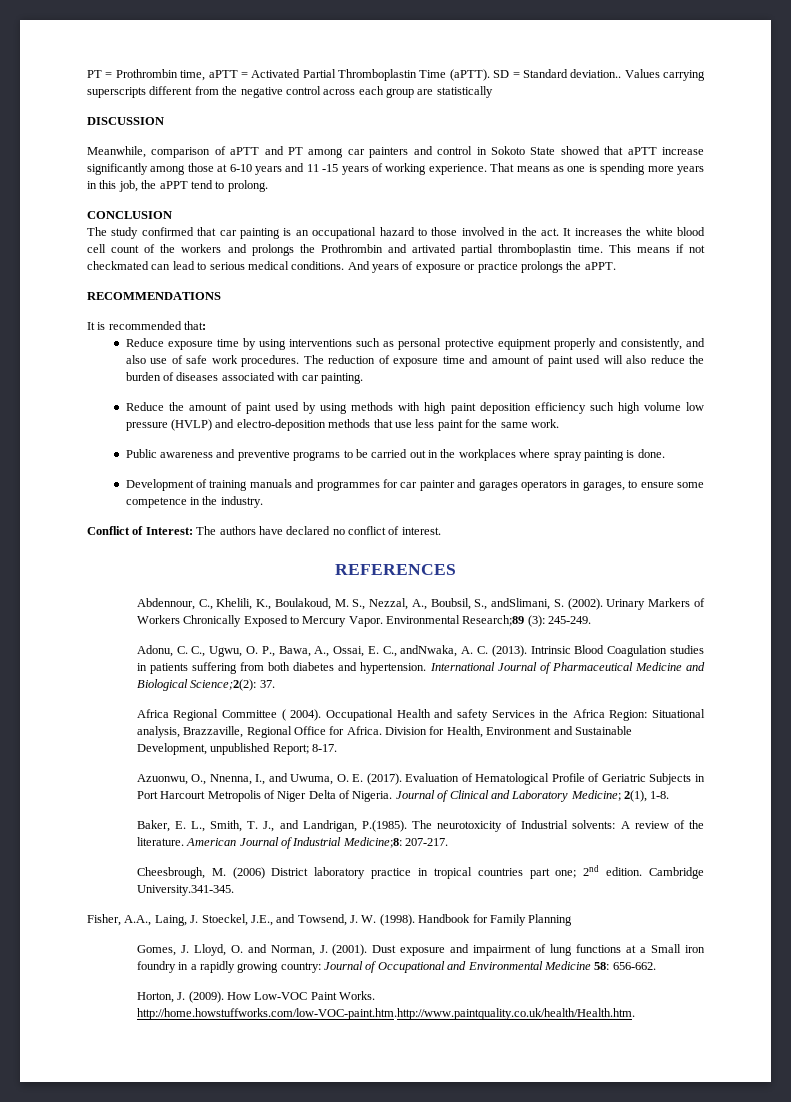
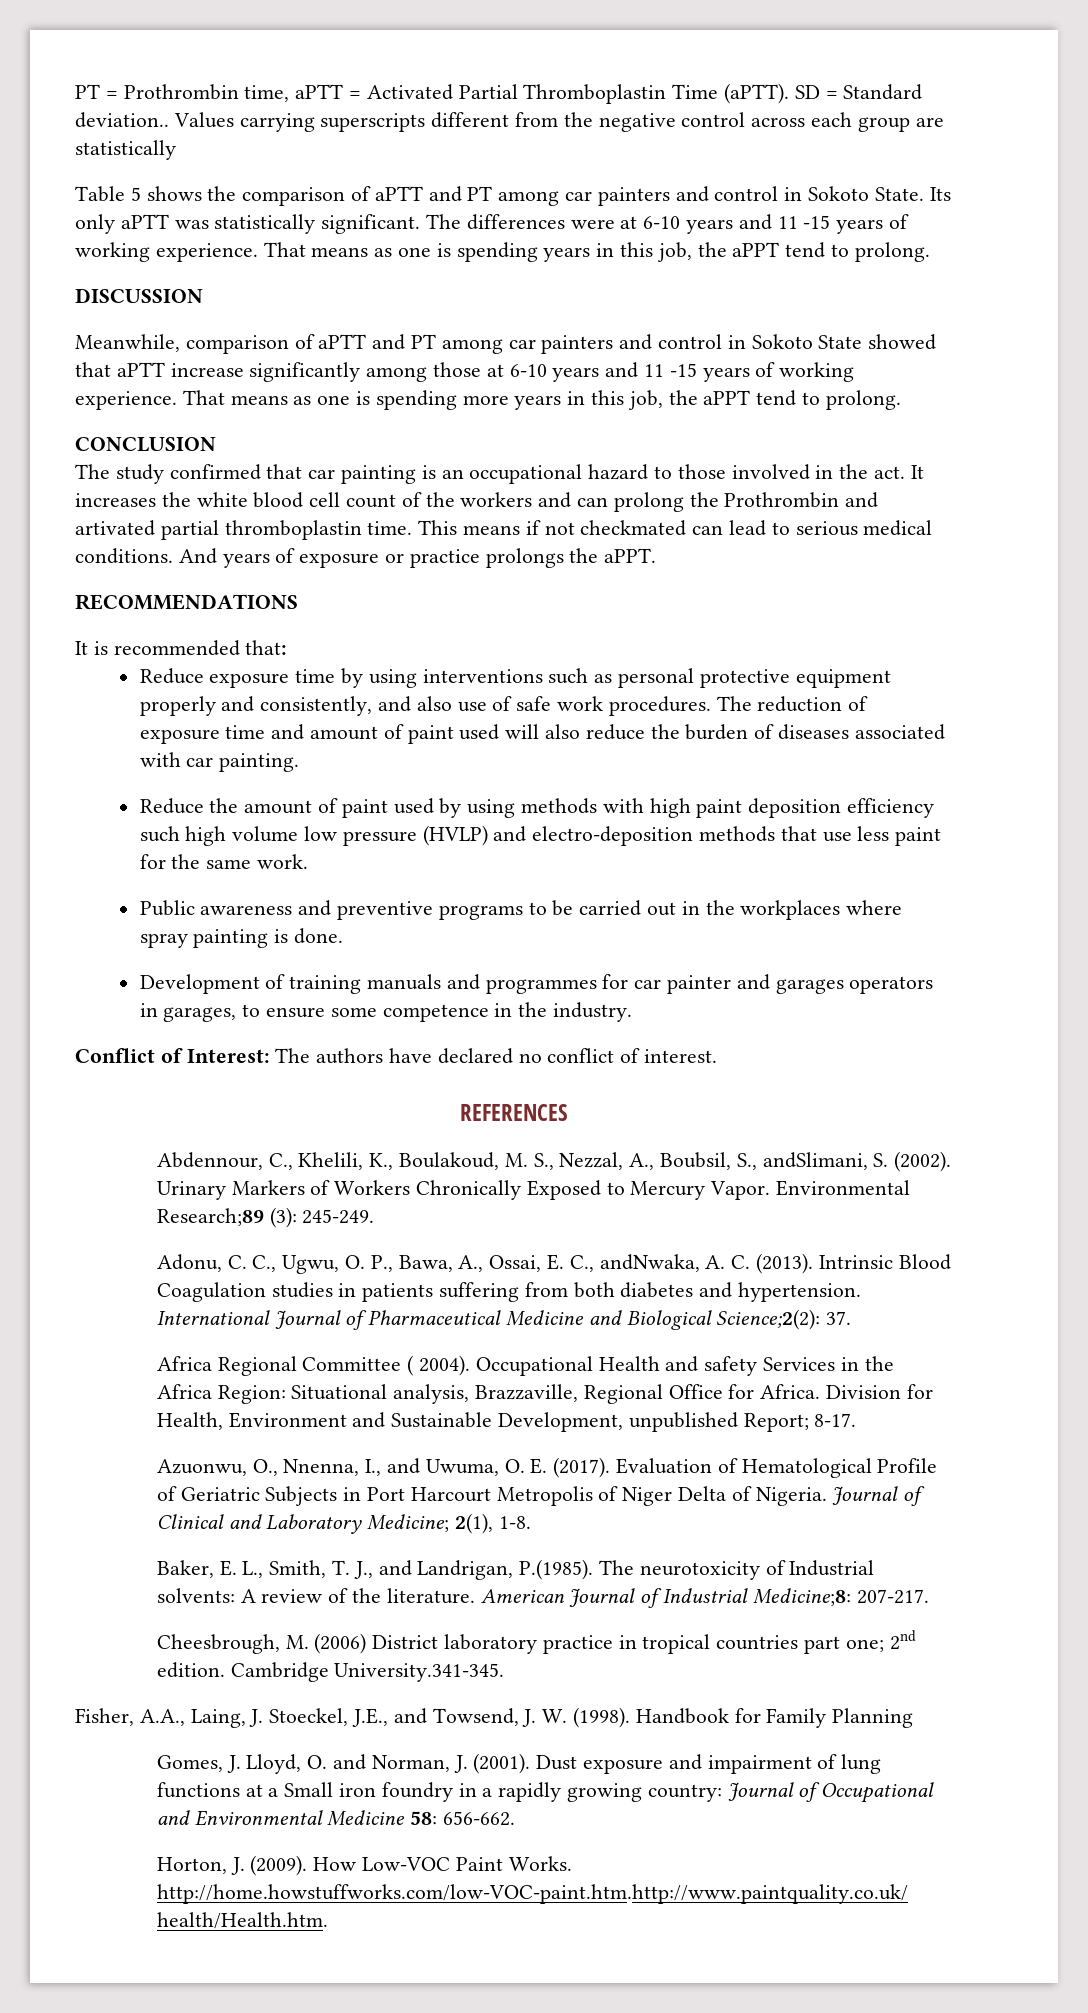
(493, 92) none -> [75,186,951,206] [75,214,910,234] [75,242,930,262] // Table 5 shows the comparison of aPTT and PT among car painters and control in Sokoto State. Its only aPTT was statistically significant. The differences were at 6-10 years and 11 -15 years of working experience. That means as one is spending years in this job, the aPPT tend to prolong.
[251,244,294,256] prolongs -> [577,492,684,512] can prolong

